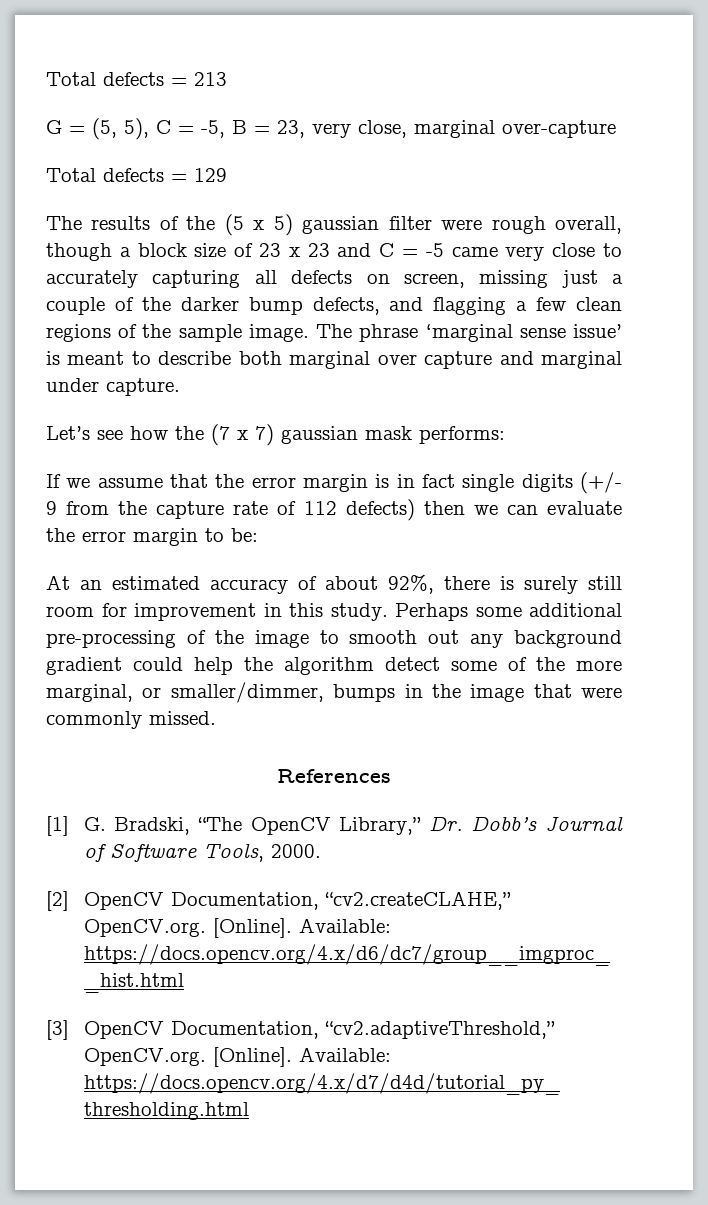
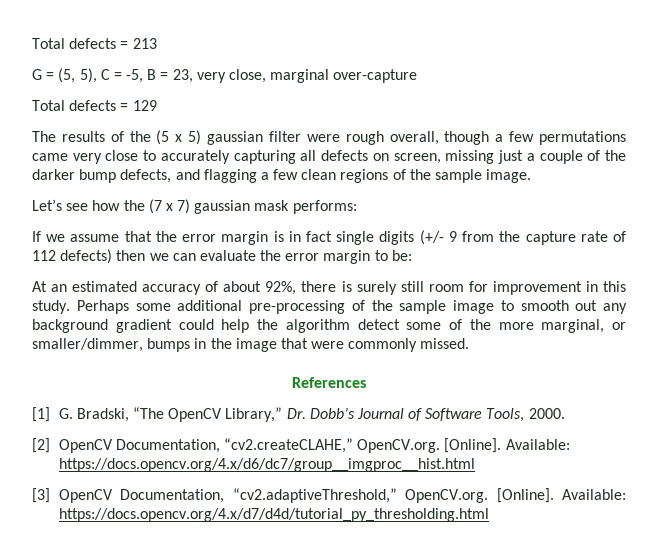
[137,243,444,258] block size of 23 x 23 and C = -5 -> [509,131,627,145] few permutations
[316,324,622,342] [46,351,622,369] [46,378,180,396] The phrase ‘marginal sense issue’ is meant to describe both marginal over capture and marginal under capture. -> (532, 176) none
(244, 637) none -> [399,300,447,314] sample

